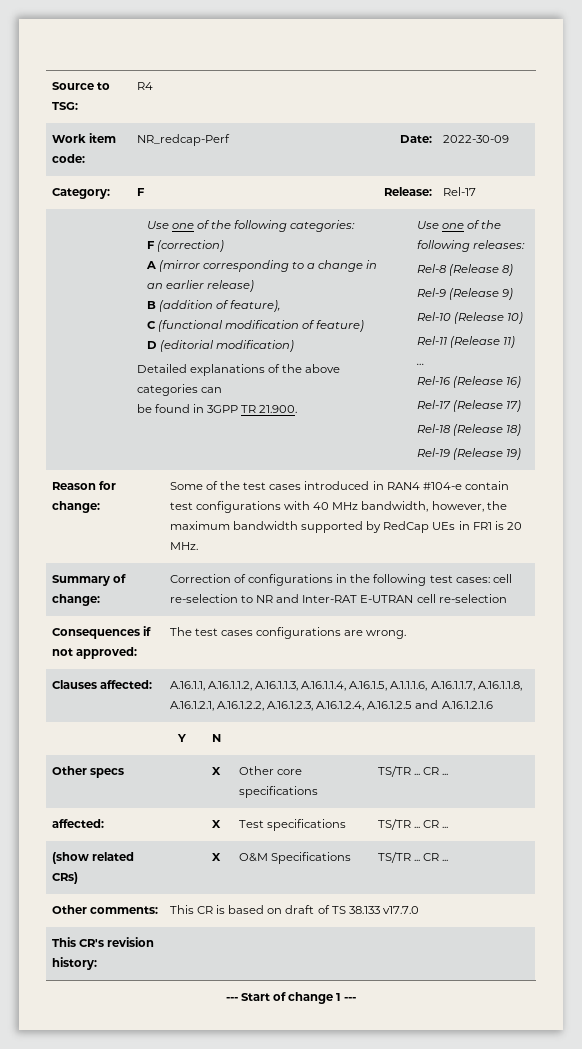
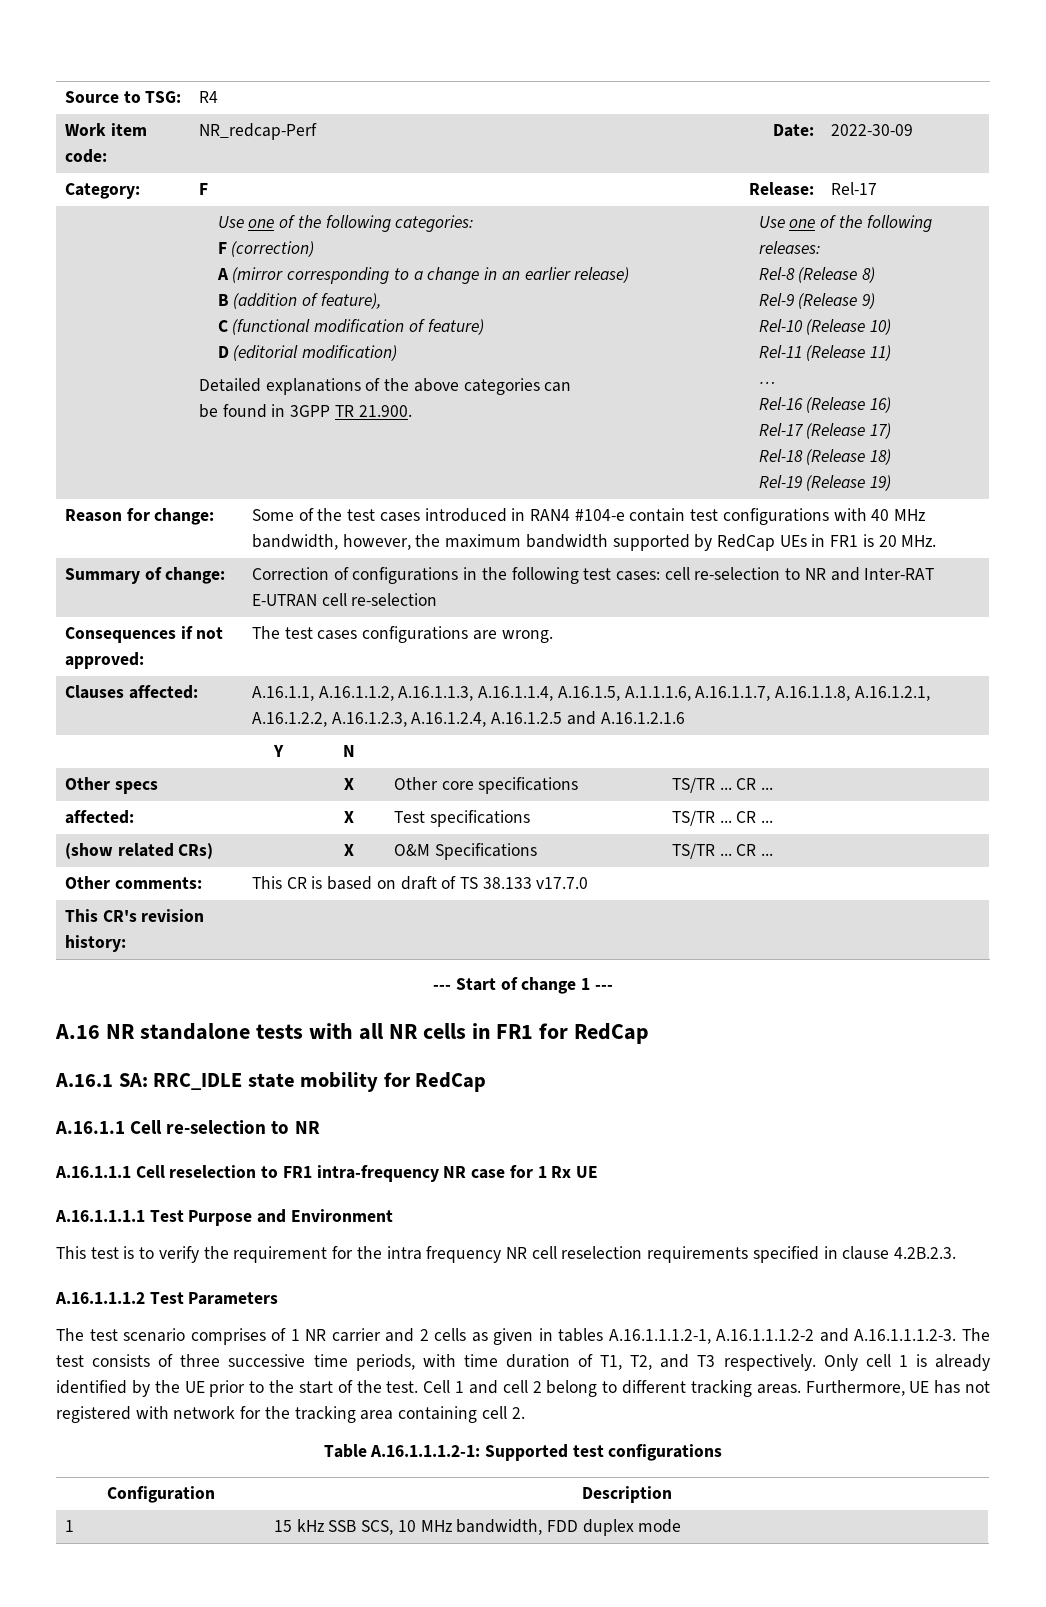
(357, 999) none -> [55,1023,650,1044] [55,1072,487,1092] [55,1120,320,1134] [55,1165,598,1182] [55,1209,393,1226] [56,1246,957,1263] [55,1292,279,1305] [56,1328,990,1345] [56,1354,991,1371] [56,1380,991,1397] [56,1406,525,1423] [323,1444,723,1461] [107,1486,215,1503] [582,1486,672,1503] [64,1520,74,1532] [273,1519,682,1536] // A.16 NR standalone tests with all NR cells in FR1 for RedCap // A.16.1 SA: RRC_IDLE state mobility for RedCap // A.16.1.1 Cell re-selection to NR // A.16.1.1.1 Cell reselection to FR1 intra-frequency NR case for 1 Rx UE // A.16.1.1.1.1 Test Purpose and Environment // This test is to verify the requirement for the intra frequency NR cell reselection requirements specified in clause 4.2B.2.3. // A.16.1.1.1.2 Test Parameters // The test scenario comprises of 1 NR carrier and 2 cells as given in tables A.16.1.1.1.2-1, A.16.1.1.1.2-2 and A.16.1.1.1.2-3. The test consists of three successive time periods, with time duration of T1, T2, and T3 respectively. Only cell 1 is already identified by the UE prior to the start of the test. Cell 1 and cell 2 belong to different tracking areas. Furthermore, UE has not registered with network for the tracking area containing cell 2. // Table A.16.1.1.1.2-1: Supported test configurations // Configuration | Description // 1 | 15 kHz SSB SCS, 10 MHz bandwidth, FDD duplex mode

